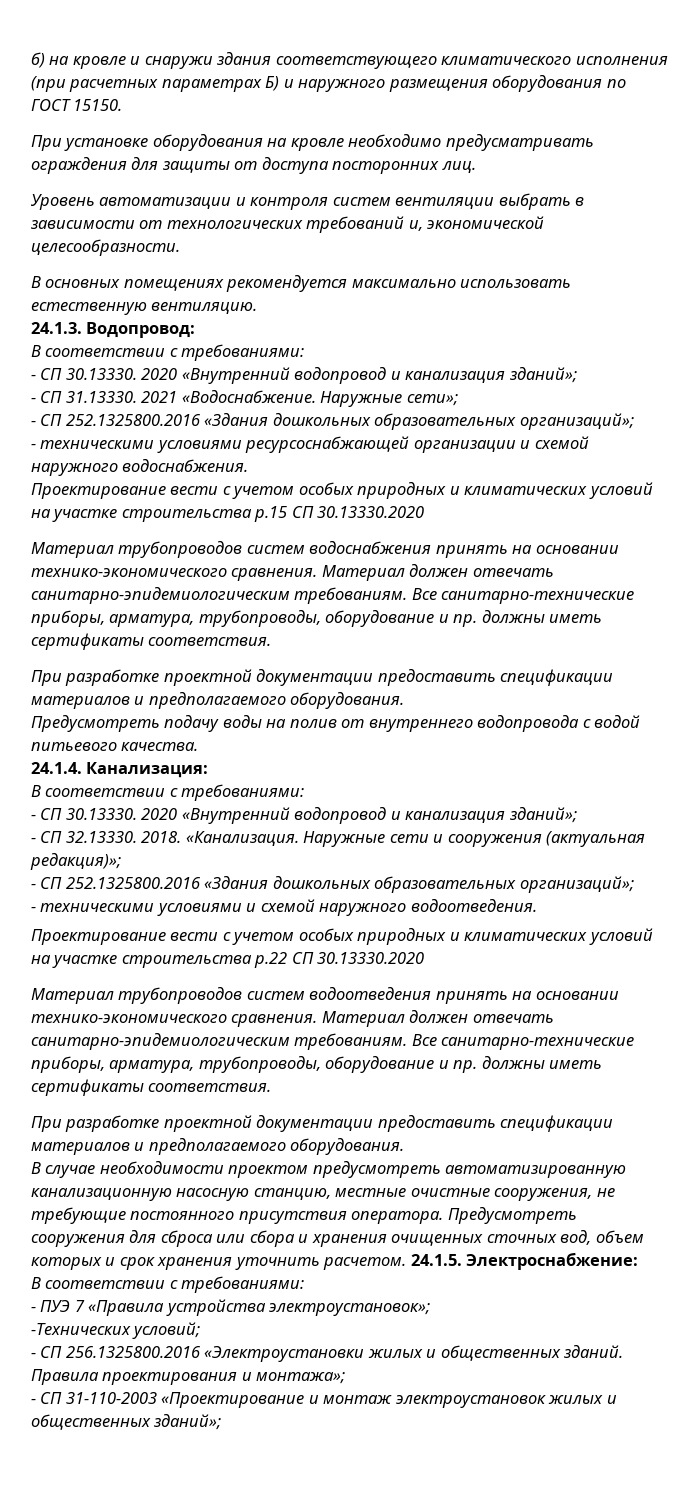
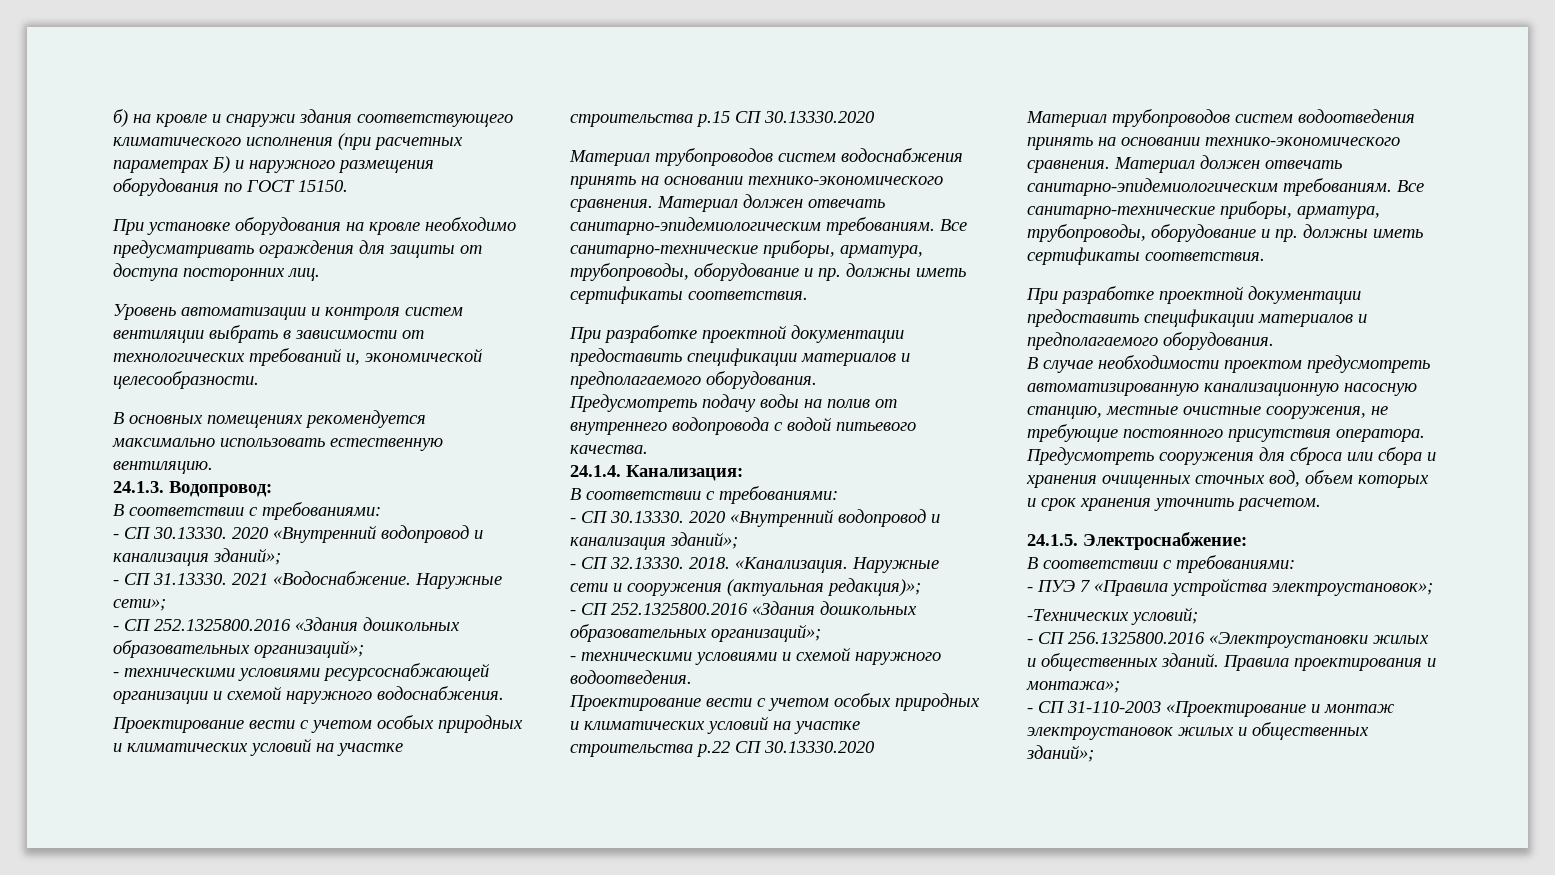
(407, 1263) none -> (1321, 504) //

